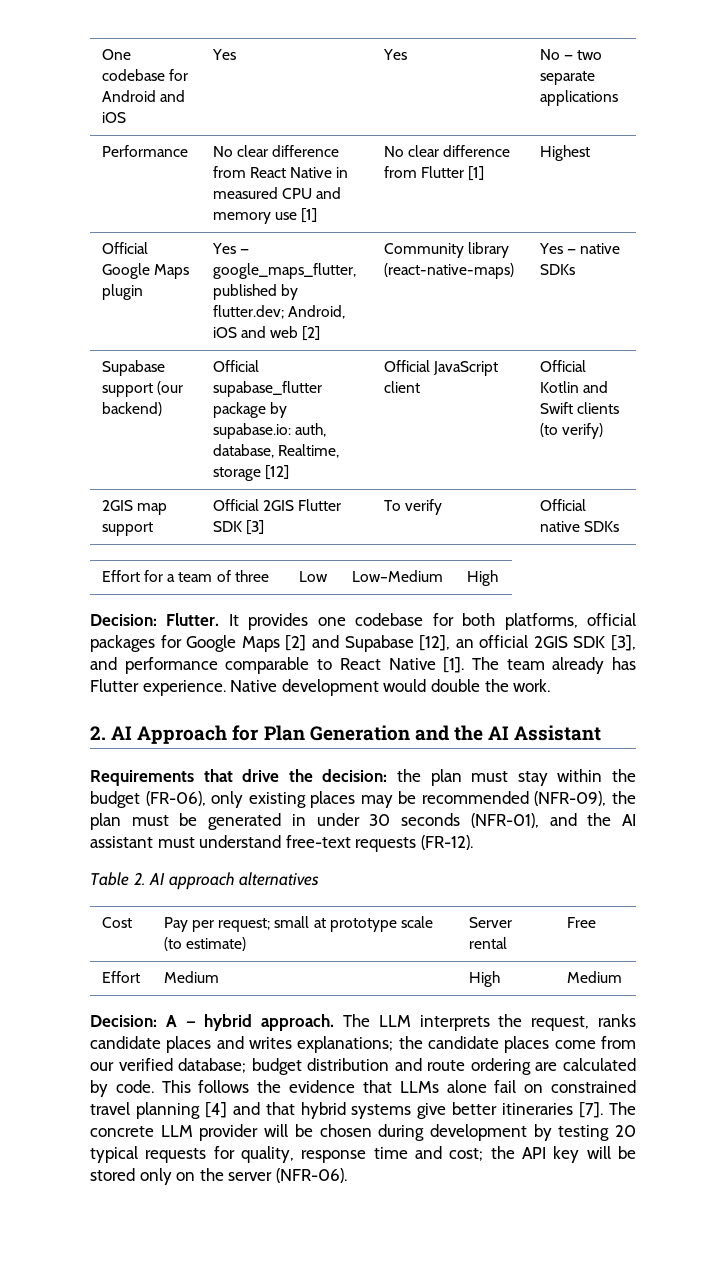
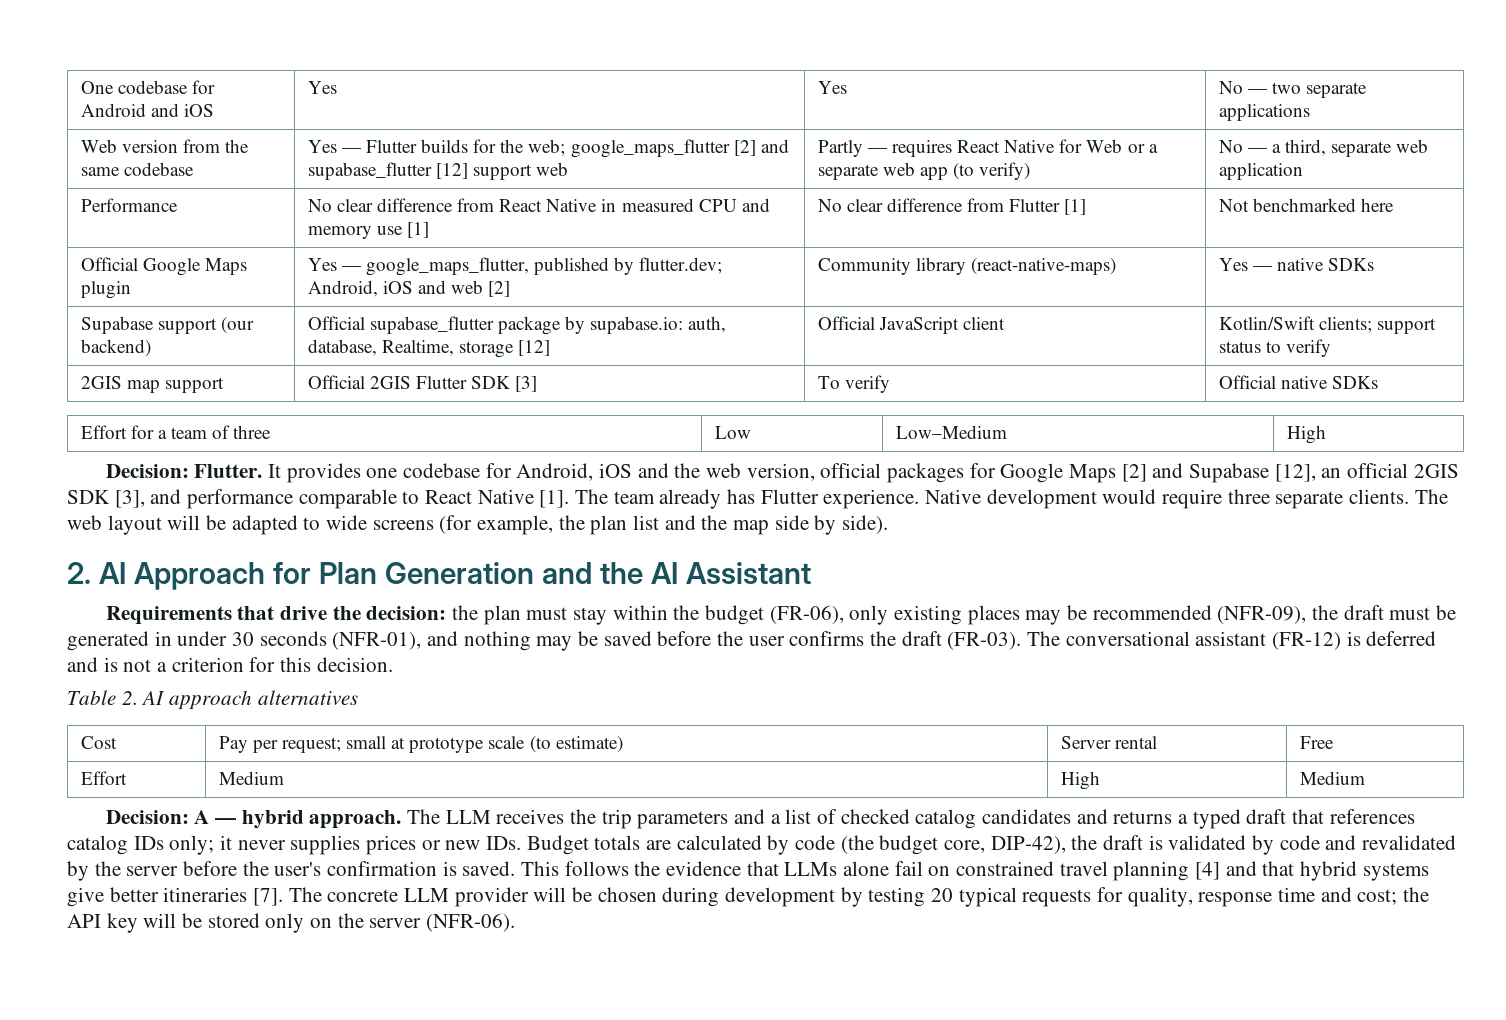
(618, 98) none -> [80,139,249,153] [80,162,194,176] [307,139,789,158] [307,162,568,180] [817,139,1158,157] [817,162,1031,180] [1218,139,1429,157] [1218,163,1303,180] // Web version from the same codebase | Yes — Flutter builds for the web; google_maps_flutter [2] and supabase_flutter [12] support web | Partly — requires React Native for Web or a separate web app (to verify) | No — a third, separate web application
[539,145,590,161] Highest -> [1218,198,1394,212] Not benchmarked here
[539,360,586,372] [539,381,608,393] [539,402,619,414] [539,423,603,439] Official Kotlin and Swift clients (to verify) -> [1218,316,1436,334] [1218,339,1331,357] Kotlin/Swift clients; support status to verify
[462,613,578,630] both platforms, -> [516,463,815,481] Android, iOS and the web version,
[430,679,551,692] double the work. -> [1162,489,1448,509] [67,515,889,535] require three separate clients. The web layout will be adapted to wide screens (for example, the plan list and the map side by side).
[90,813,121,830] plan -> [1343,605,1384,620] draft
[587,813,637,826] [90,835,473,852] the AI assistant must understand free-text requests (FR-12). -> [463,631,1437,651] [67,657,393,672] nothing may be saved before the user confirms the draft (FR-03). The conversational assistant (FR-12) is deferred and is not a criterion for this decision.
[419,1014,636,1031] [90,1036,636,1053] [90,1058,636,1075] [90,1080,154,1097] interprets the request, ranks candidate places and writes explanations; the candidate places come from our verified database; budget distribution and route ordering are calculated by code. -> [496,809,1415,829] [67,835,1457,855] [67,861,516,881] receives the trip parameters and a list of checked catalog candidates and returns a typed draft that references catalog IDs only; it never supplies prices or new IDs. Budget totals are calculated by code (the budget core, DIP-42), the draft is validated by code and revalidated by the server before the user's confirmation is saved.

